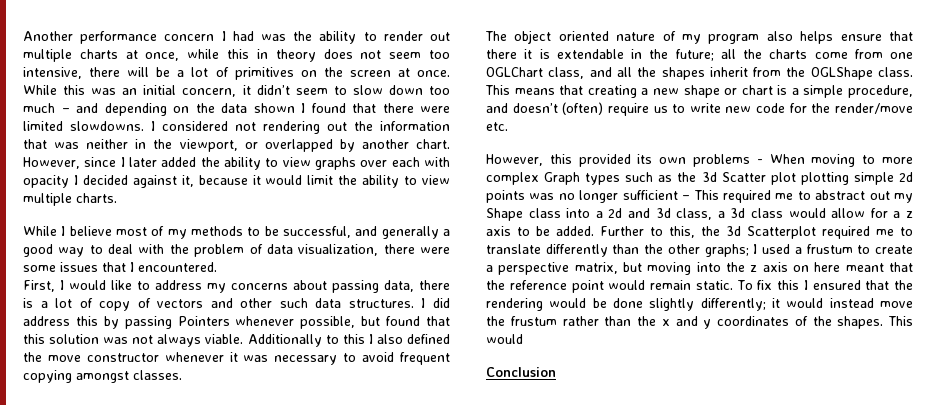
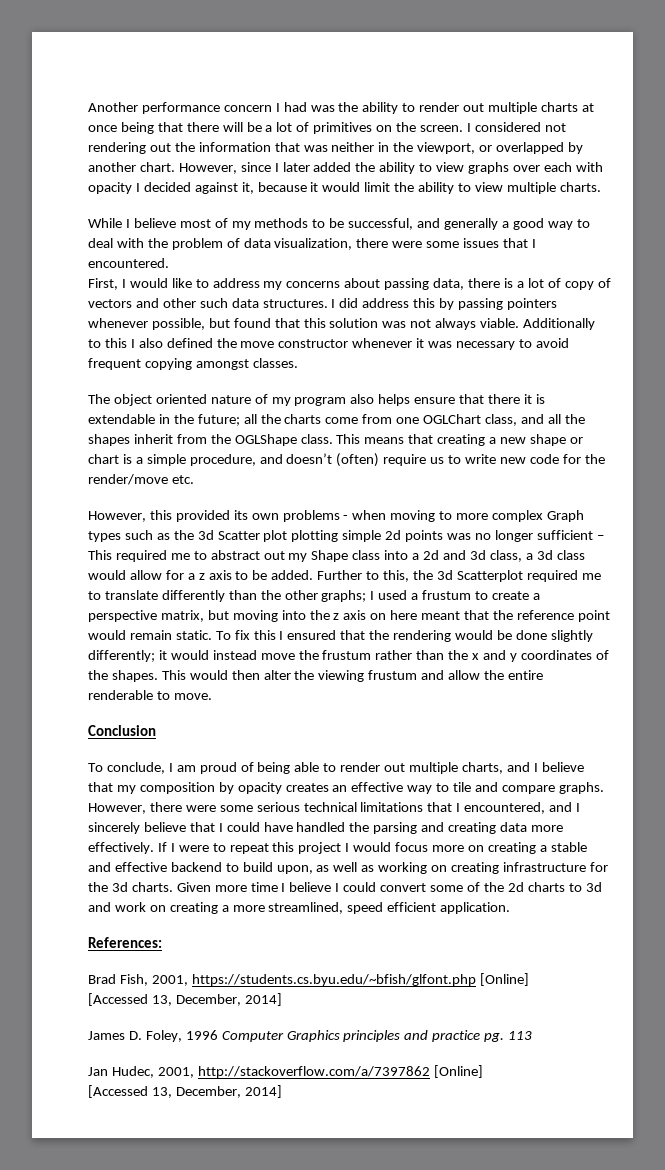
[145,49,450,62] [23,67,82,79] once, while this in theory does not seem too intensive, -> [88,122,183,134] once being that
[349,68,450,77] [23,85,450,97] [23,103,450,116] [23,121,144,131] screen at once. While this was an initial concern, it didn’t seem to slow down too much – and depending on the data shown I found that there were limited slowdowns. -> [419,125,463,132] screen.
[177,316,230,326] Pointers -> [506,298,557,310] pointers
[769,154,805,164] When -> [352,510,387,520] when
[486,367,556,377] // Conclusion -> [231,670,543,682] [88,690,212,700] [88,725,156,736] [88,762,584,774] [88,782,604,794] [88,802,581,814] [88,822,563,834] [88,842,587,854] [88,862,608,874] [88,882,602,892] [88,902,511,914] [88,937,162,948] [88,973,529,986] [88,993,282,1006] [88,1030,533,1042] [88,1065,483,1078] [88,1085,282,1098] then alter the viewing frustum and allow the entire renderable to move. // Conclusion // To conclude, I am proud of being able to render out multiple charts, and I believe that my composition by opacity creates an effective way to tile and compare graphs. However, there were some serious technical limitations that I encountered, and I sincerely believe that I could have handled the parsing and creating data more effectively. If I were to repeat this project I would focus more on creating a stable and effective backend to build upon, as well as working on creating infrastructure for the 3d charts. Given more time I believe I could convert some of the 2d charts to 3d and work on creating a more streamlined, speed efficient application. // References: // Brad Fish, 2001, https://students.cs.byu.edu/~bfish/glfont.php [Online] // [Accessed 13, December, 2014] // James D. Foley, 1996 Computer Graphics principles and practice pg. 113 // Jan Hudec, 2001, http://stackoverflow.com/a/7397862 [Online] // [Accessed 13, December, 2014]

